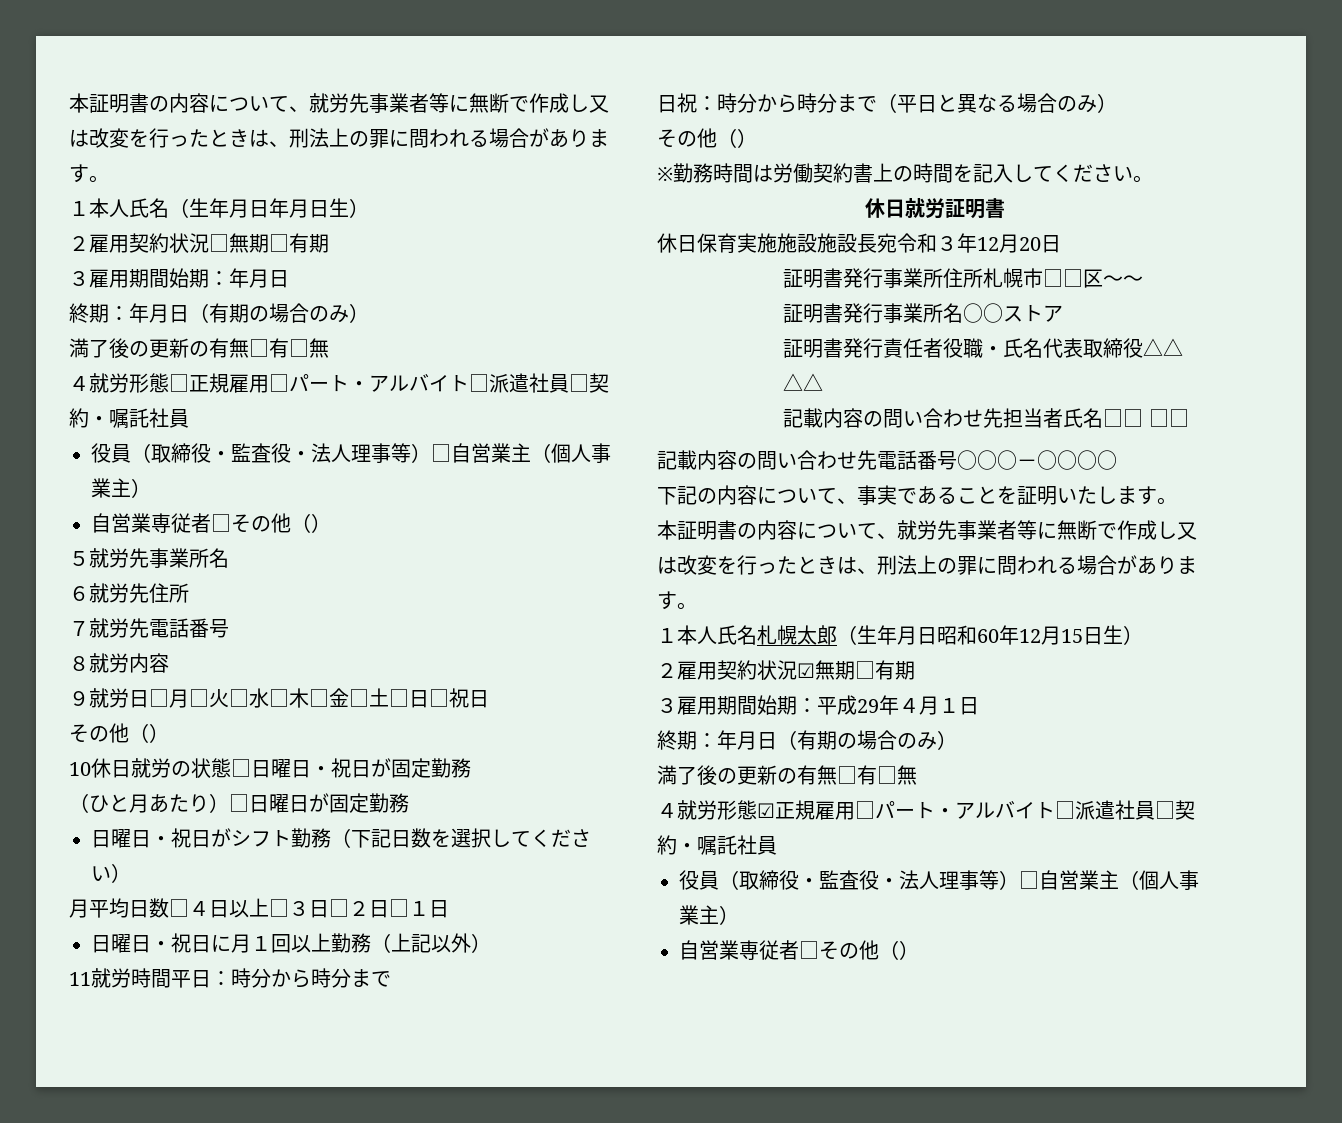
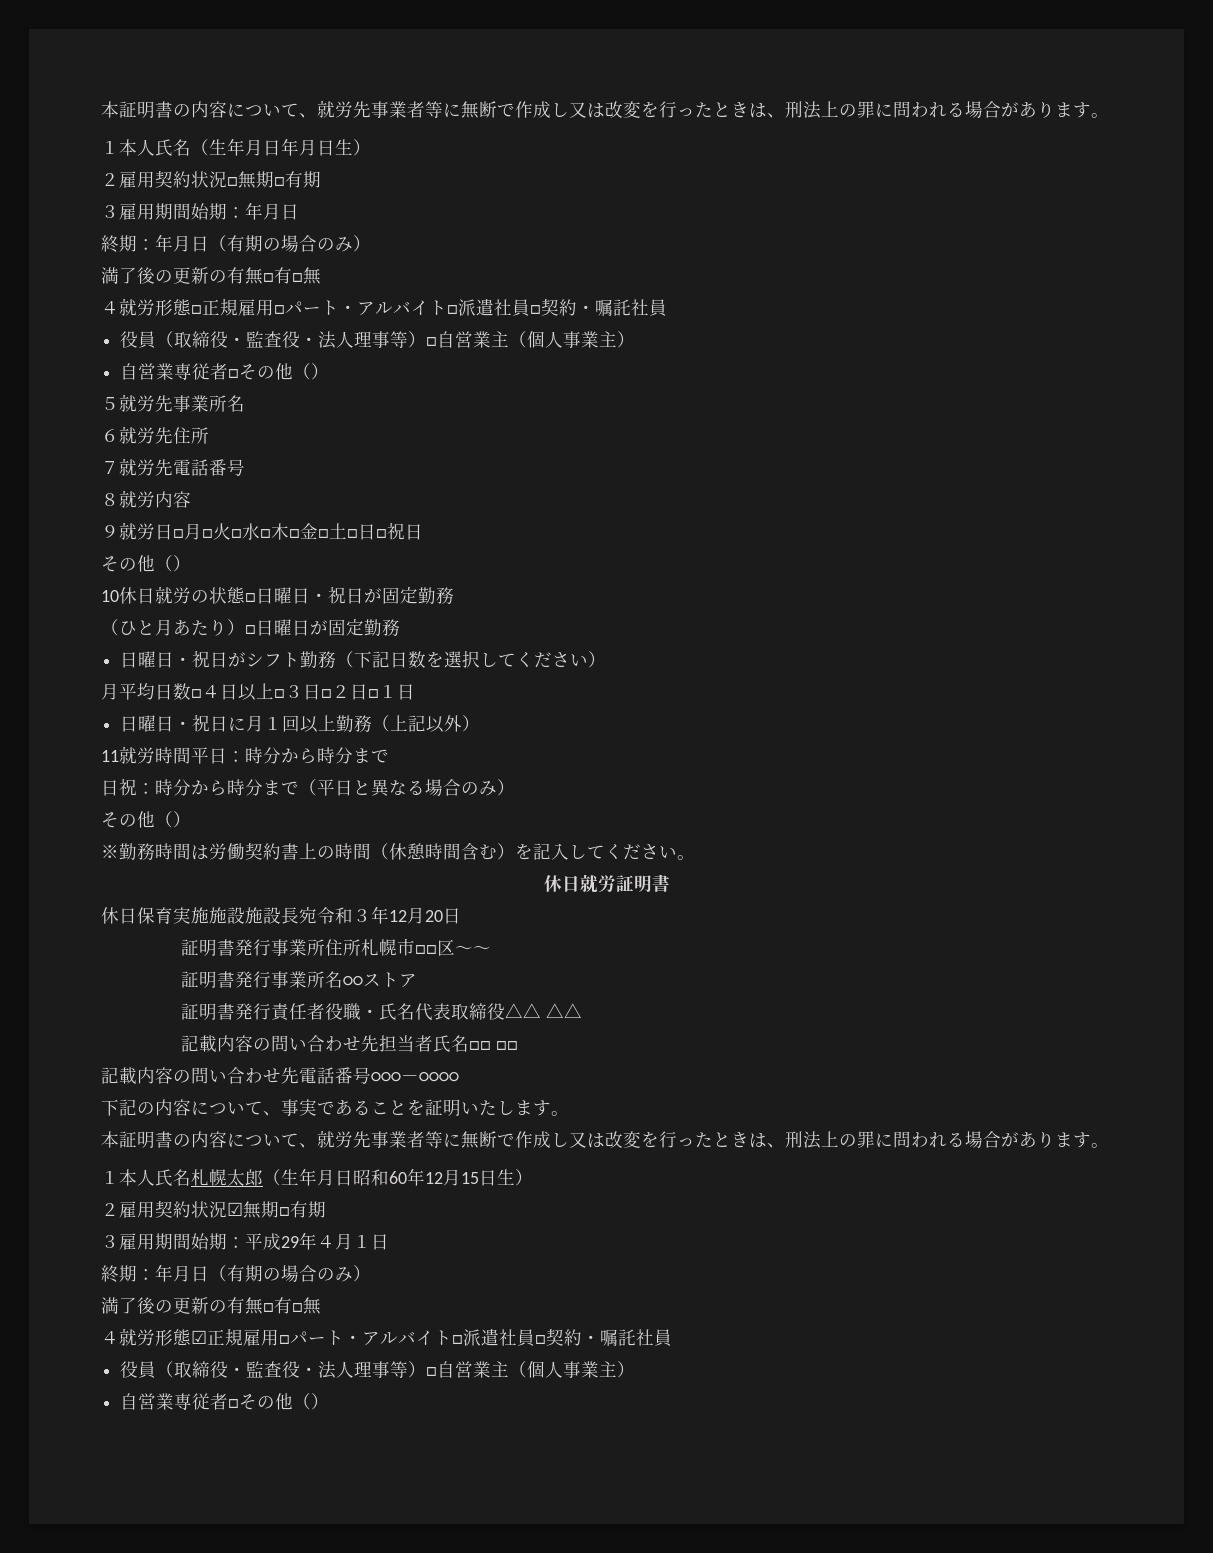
(953, 173) none -> [371,843,515,860] （休憩時間含む）

